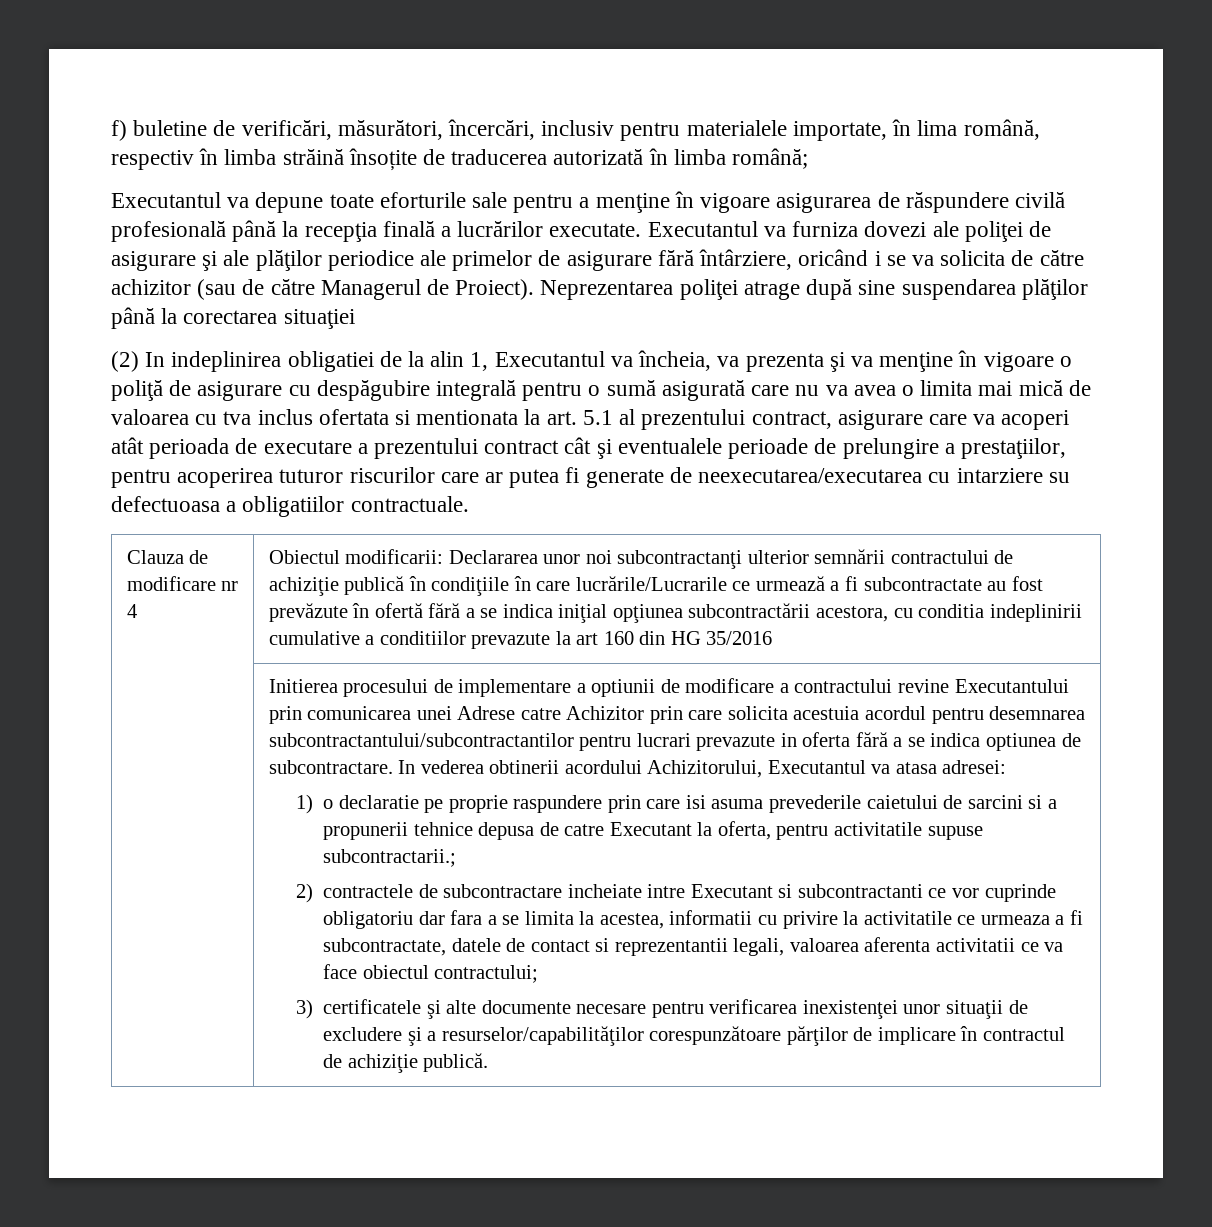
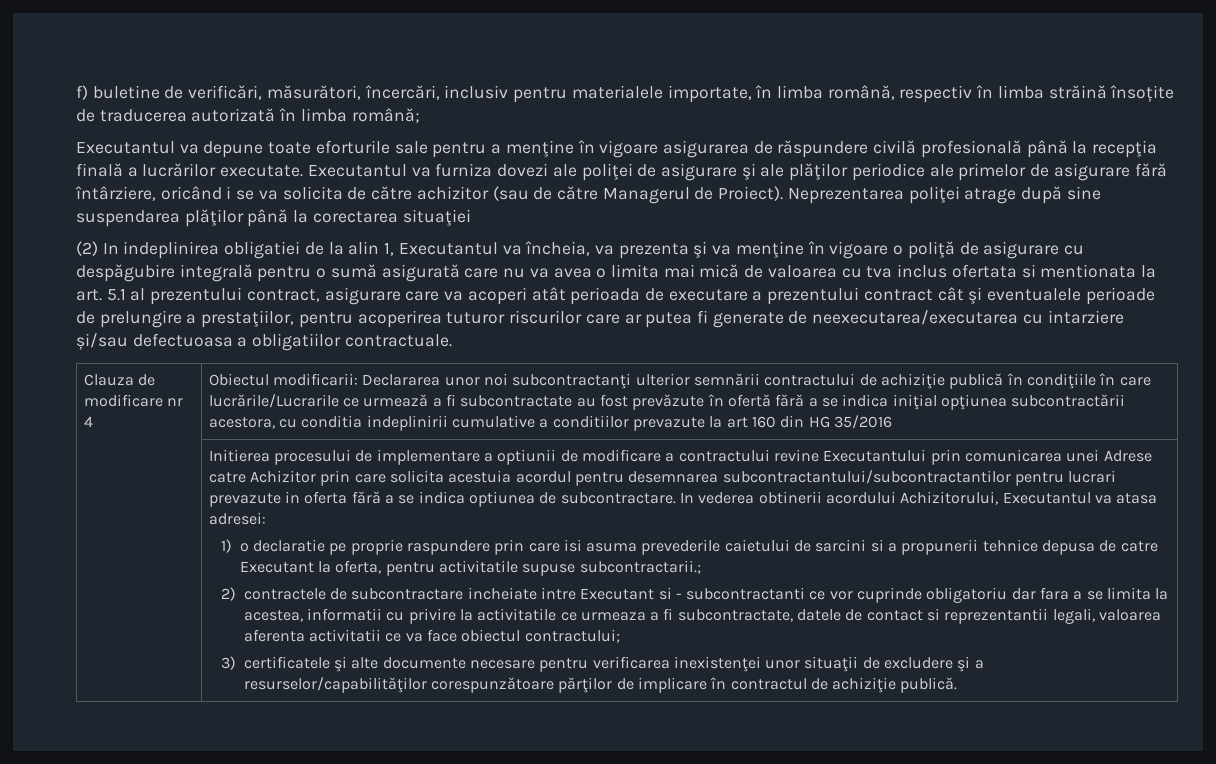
[917,120,958,136] lima -> [776,85,823,99] limba
[1048,472,1070,483] su -> [76,333,128,350] și/sau
(793, 891) none -> [675,593,682,599] -

